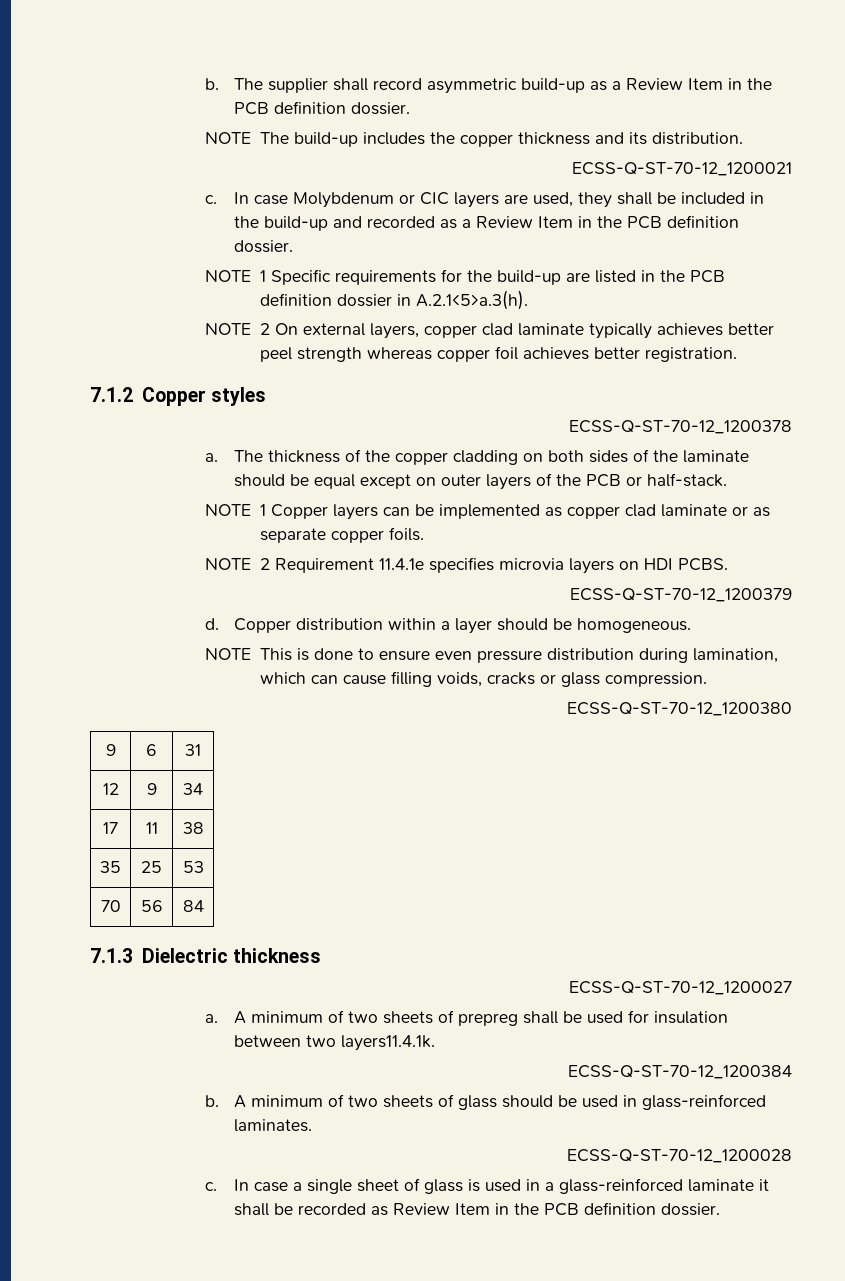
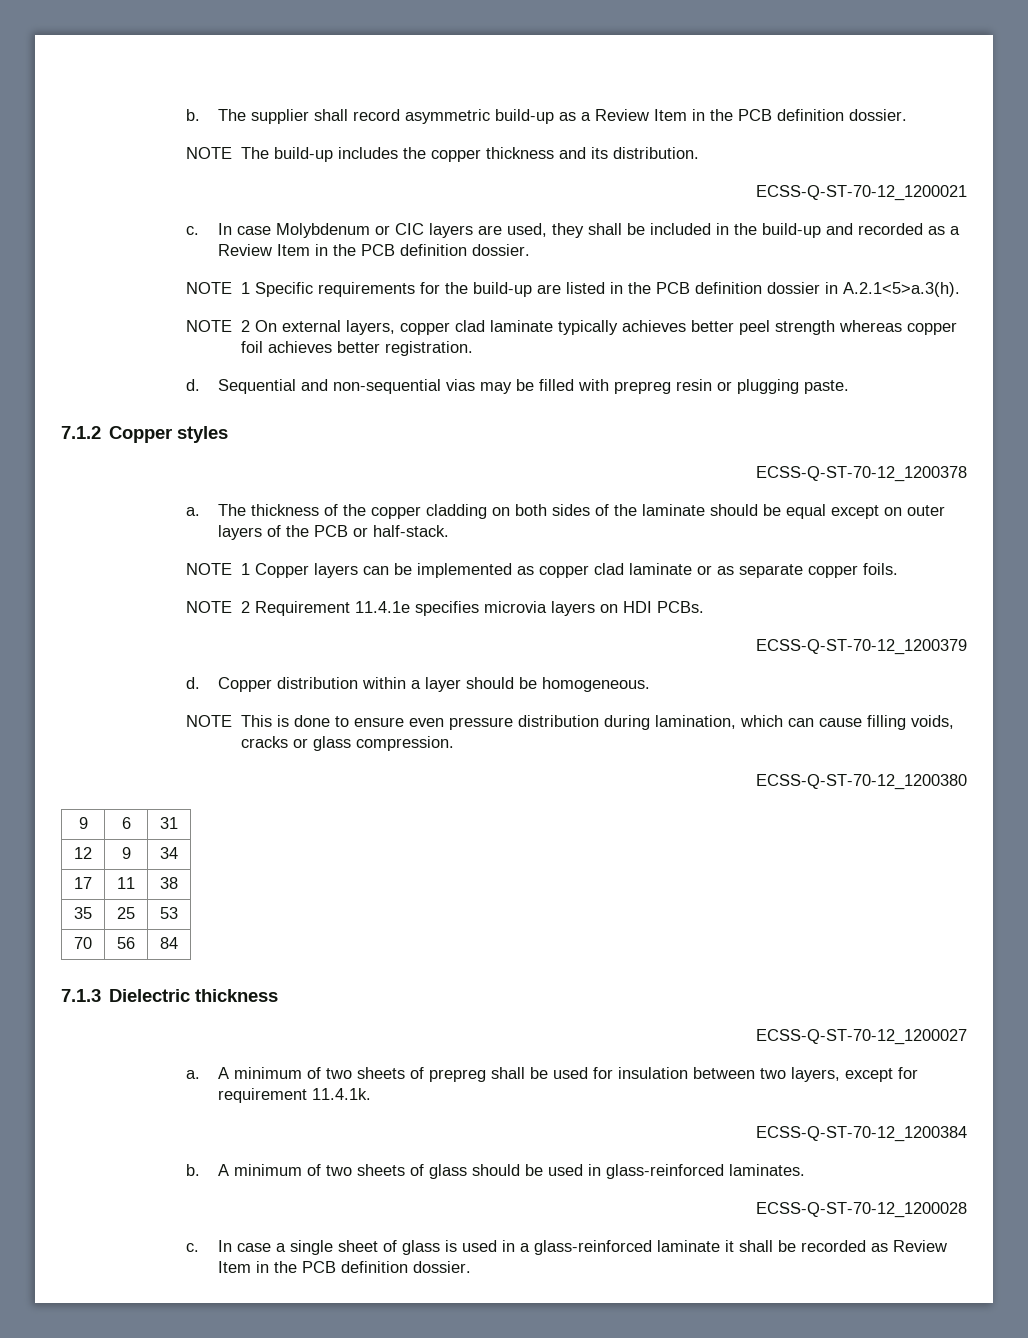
(737, 354) none -> [186,379,849,394] // d. Sequential and non-sequential vias may be filled with prepreg resin or plugging paste.
[677,558,728,571] PCBS. -> [656,601,704,613] PCBs.
[340,1035,435,1051] layers11.4.1k. -> [790,1067,918,1082] [217,1088,371,1103] layers, except for requirement 11.4.1k.

